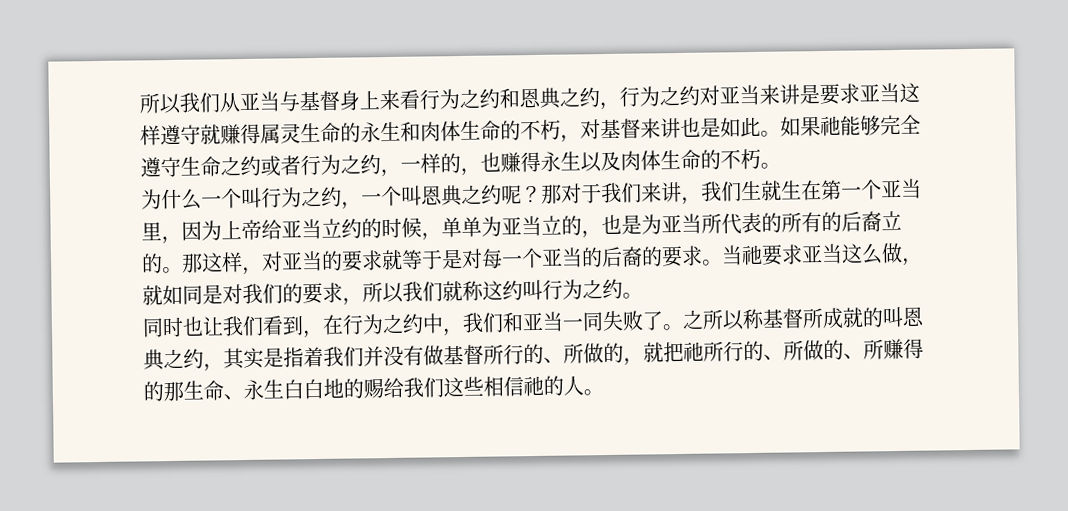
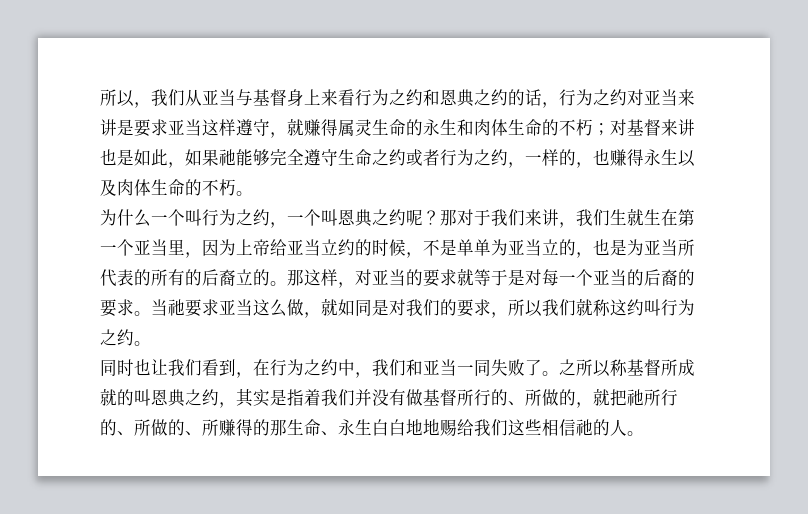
[139,93,182,115] 所以 -> [100,89,151,108] 所以，
(600, 97) none -> [508,89,542,106] 的话
(201, 134) none -> [270,132,287,138] ，
[560,134,581,143] ， -> [593,123,610,136] ；
[760,130,781,137] 。 -> [168,162,185,168] ，
(442, 236) none -> [423,239,457,256] 不是
[343,378,364,399] 的 -> [423,419,440,436] 地

